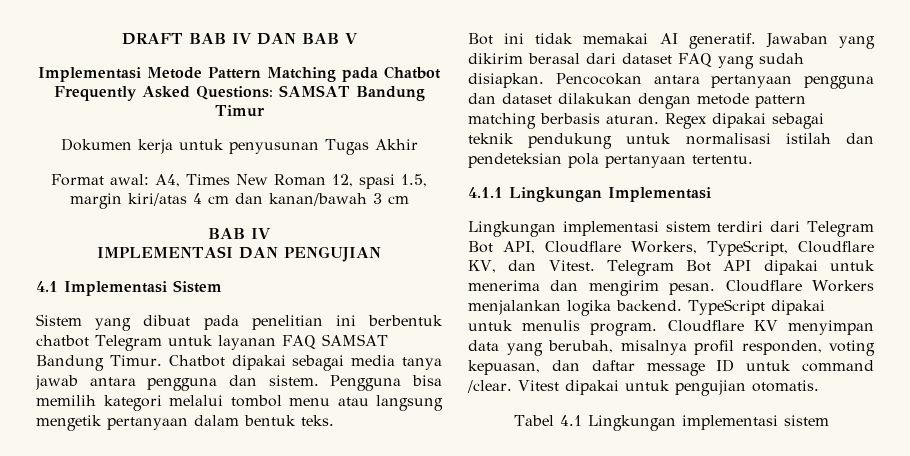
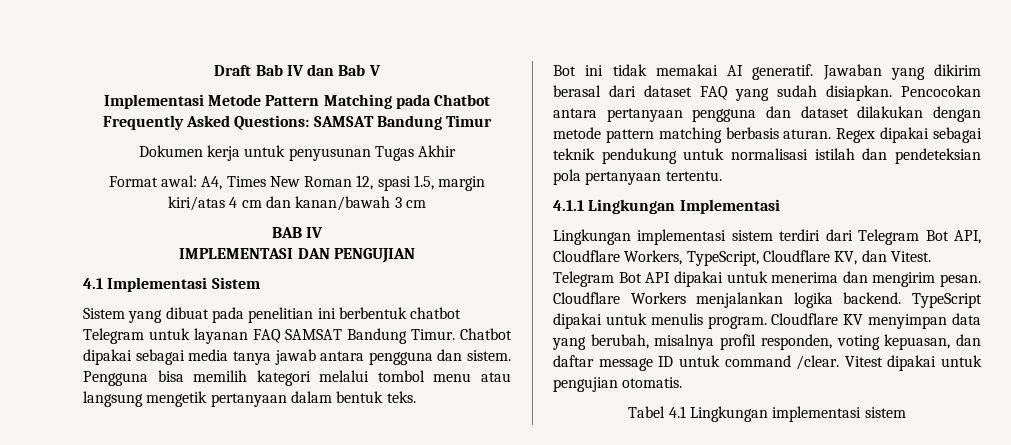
[121,33,339,45] DRAFT BAB IV DAN BAB -> [214,64,366,76] Draft Bab IV dan Bab

